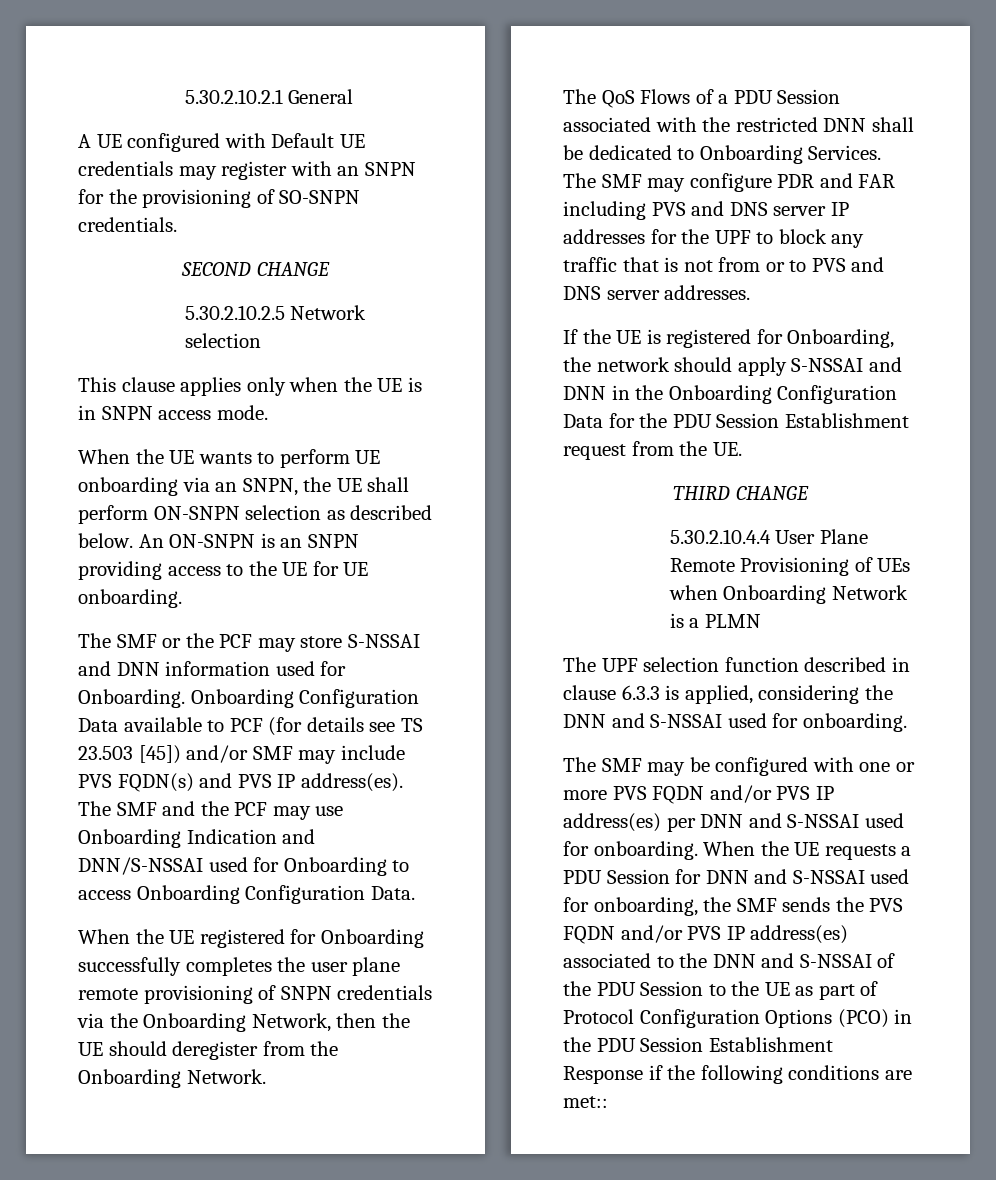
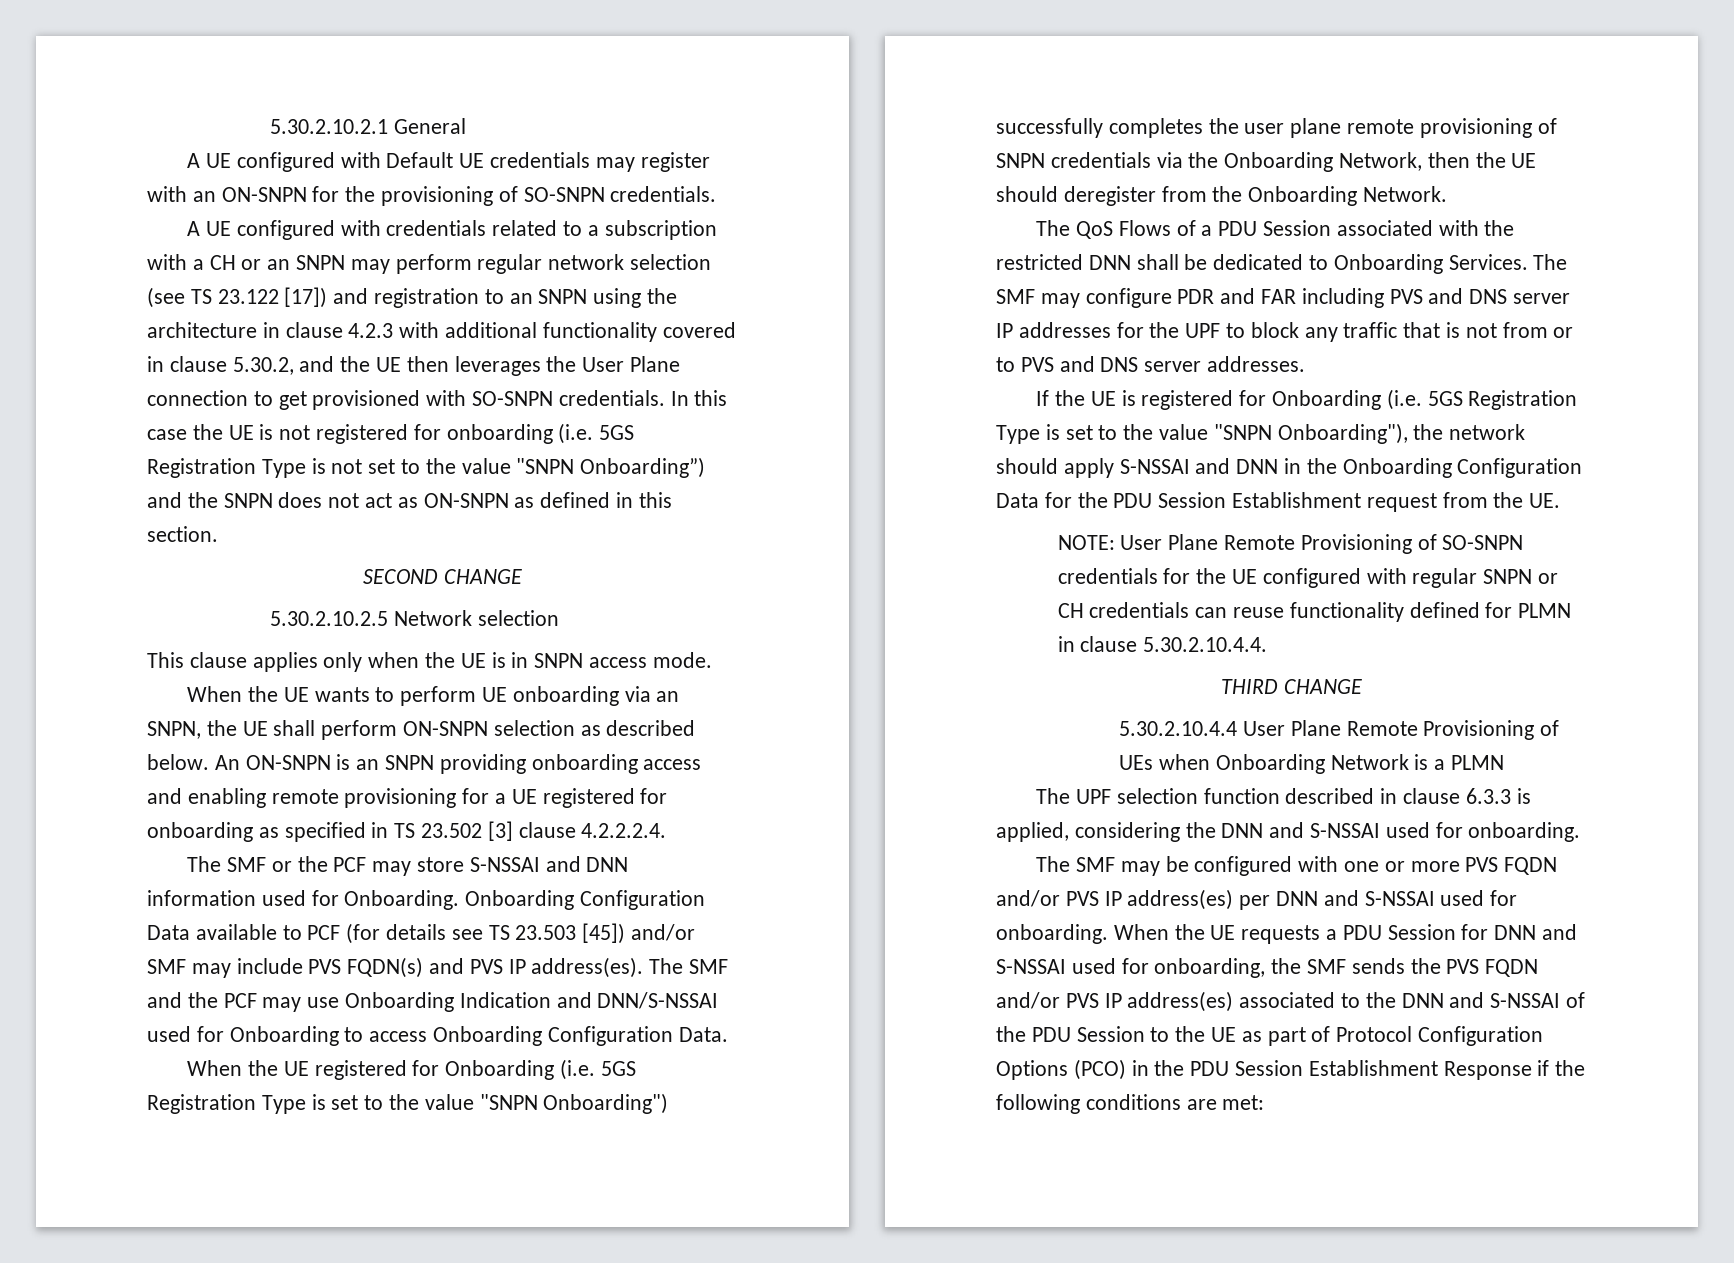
[364,162,416,176] SNPN -> [221,187,307,202] ON-SNPN
(177, 224) none -> [187,220,717,240] [147,254,712,274] [147,287,678,308] [147,322,736,342] [147,356,681,376] [147,390,728,410] [147,423,635,444] [147,457,706,478] [147,492,672,508] [147,526,218,542] // A UE configured with credentials related to a subscription with a CH or an SNPN may perform regular network selection (see TS 23.122 [17]) and registration to an SNPN using the architecture in clause 4.2.3 with additional functionality covered in clause 5.30.2, and the UE then leverages the User Plane connection to get provisioned with SO-SNPN credentials. In this case the UE is not registered for onboarding (i.e. 5GS Registration Type is not set to the value "SNPN Onboarding”) and the SNPN does not act as ON-SNPN as defined in this section.
[167,561,369,576] [78,589,182,608] access to the UE for UE onboarding. -> [531,754,702,774] [147,788,668,808] [147,821,667,842] onboarding access and enabling remote provisioning for a UE registered for onboarding as specified in TS 23.502 [3] clause 4.2.2.2.4.
(424, 938) none -> [559,1059,636,1080] [147,1093,669,1114] (i.e. 5GS Registration Type is set to the value "SNPN Onboarding")
[787,329,895,348] Onboarding, -> [1271,389,1578,410] [996,423,1408,444] Onboarding (i.e. 5GS Registration Type is set to the value "SNPN Onboarding"),
(742, 449) none -> [1057,534,1524,554] [1057,568,1559,588] [1057,602,1572,622] [1057,636,1268,652] // NOTE: User Plane Remote Provisioning of SO-SNPN credentials for the UE configured with regular SNPN or CH credentials can reuse functionality defined for PLMN in clause 5.30.2.10.4.4.
[563,1096,608,1108] met:: -> [1222,1095,1265,1110] met:

